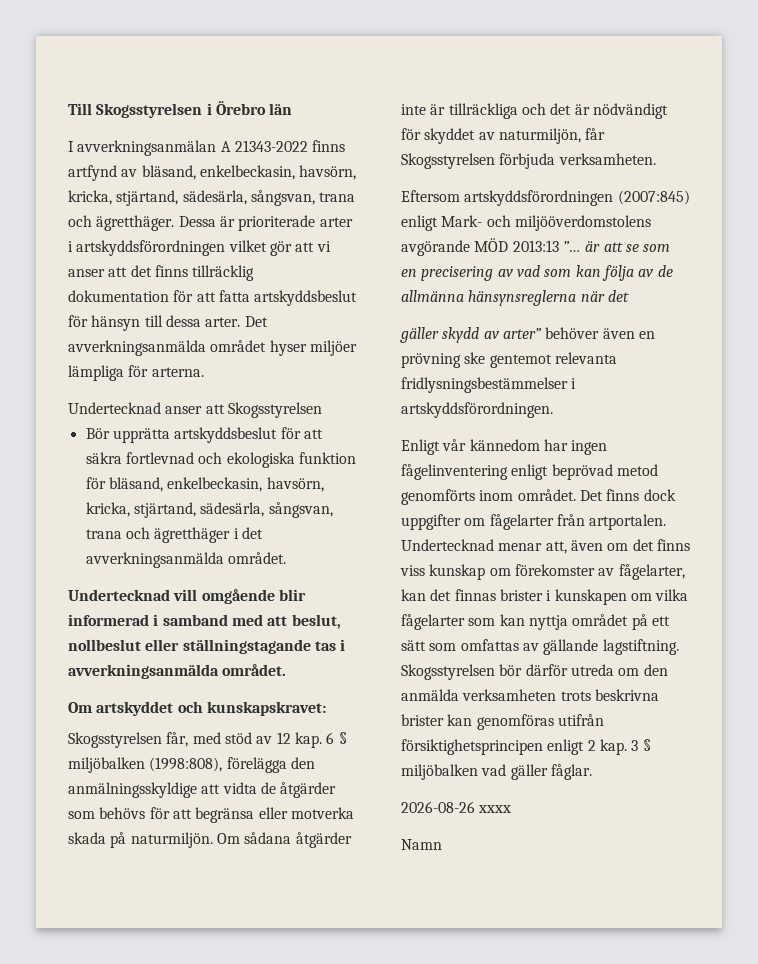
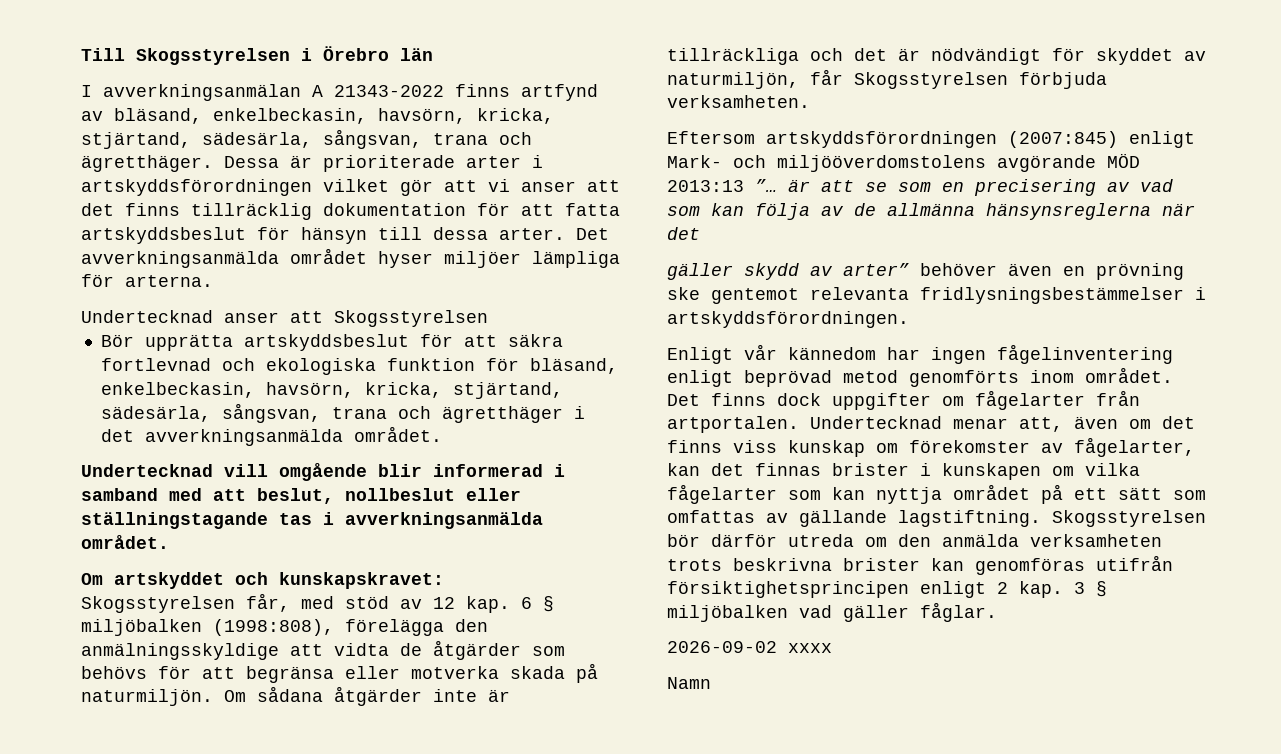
[401,801,475,813] 2026-08-26 -> [667,641,777,653] 2026-09-02

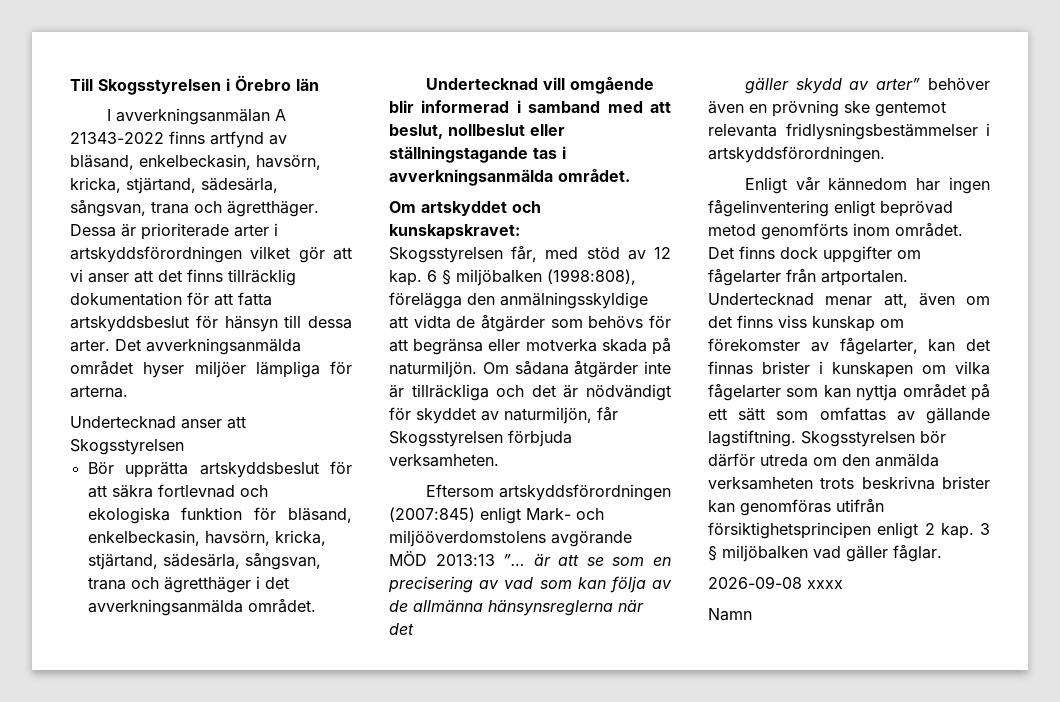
[667,641,777,653] 2026-09-02 -> [708,576,802,589] 2026-09-08

